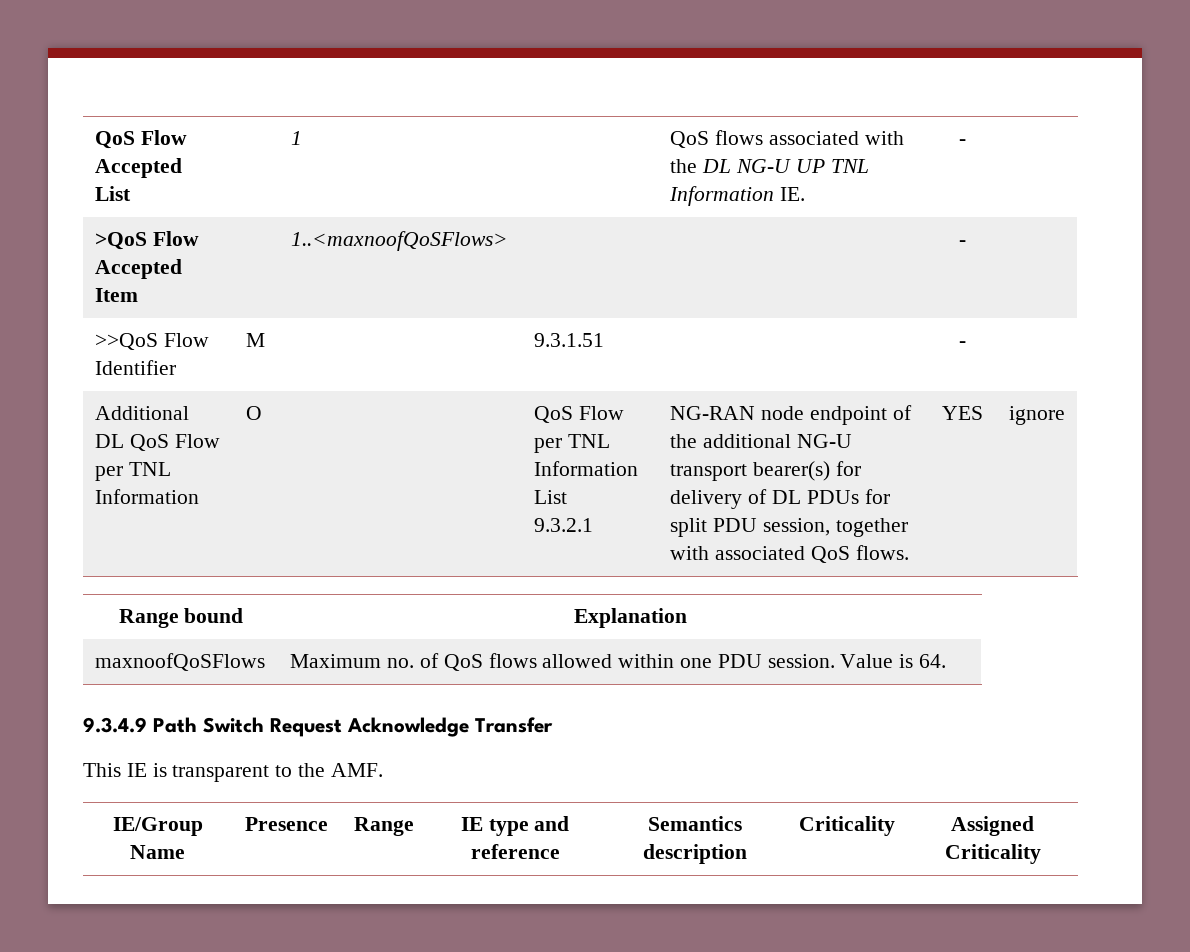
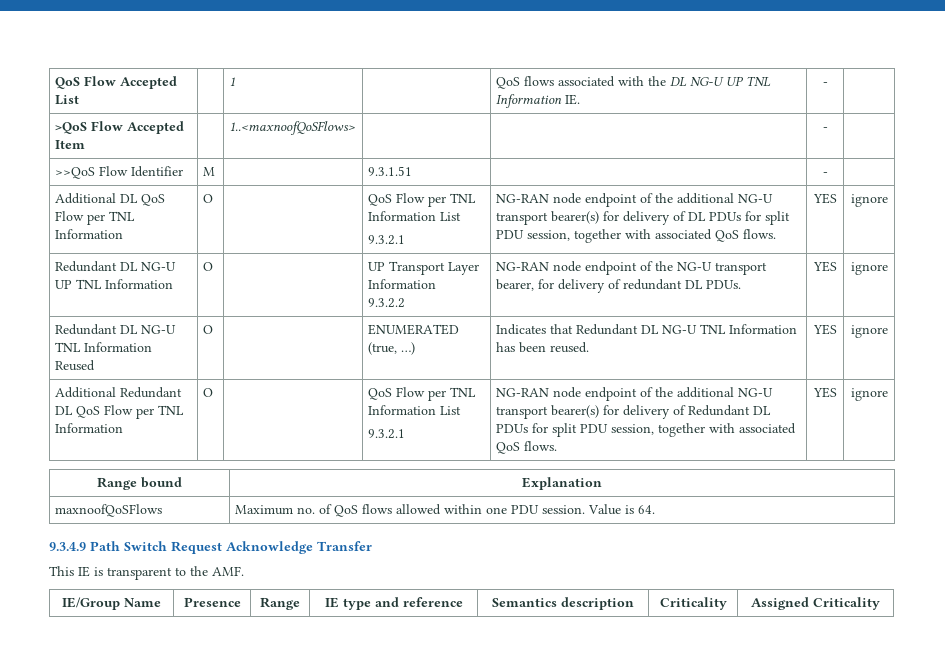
(1065, 415) none -> [55,261,177,272] [55,279,174,289] [203,262,214,271] [368,261,480,275] [368,279,437,289] [368,298,406,308] [496,261,768,275] [496,279,742,293] [812,261,837,272] [850,262,888,275] [55,324,177,335] [55,342,153,352] [55,360,96,371] [203,325,214,334] [368,324,460,335] [368,342,416,355] [496,324,798,335] [496,342,590,353] [812,324,837,335] [850,325,888,338] [55,387,183,398] [55,405,185,419] [55,423,124,433] [203,388,214,397] [368,387,477,401] [368,405,462,415] [368,429,406,439] [496,387,774,401] [496,405,772,419] [496,423,797,437] [496,441,558,454] [812,387,837,398] [850,388,888,401] // Redundant DL NG-U UP TNL Information | O | | UP Transport Layer Information // 9.3.2.2 | NG-RAN node endpoint of the NG-U transport bearer, for delivery of redundant DL PDUs. | YES | ignore // Redundant DL NG-U TNL Information Reused | O | | ENUMERATED (true, …) | Indicates that Redundant DL NG-U TNL Information has been reused. | YES | ignore // Additional Redundant DL QoS Flow per TNL Information | O | | QoS Flow per TNL Information List // 9.3.2.1 | NG-RAN node endpoint of the additional NG-U transport bearer(s) for delivery of Redundant DL PDUs for split PDU session, together with associated QoS flows. | YES | ignore

